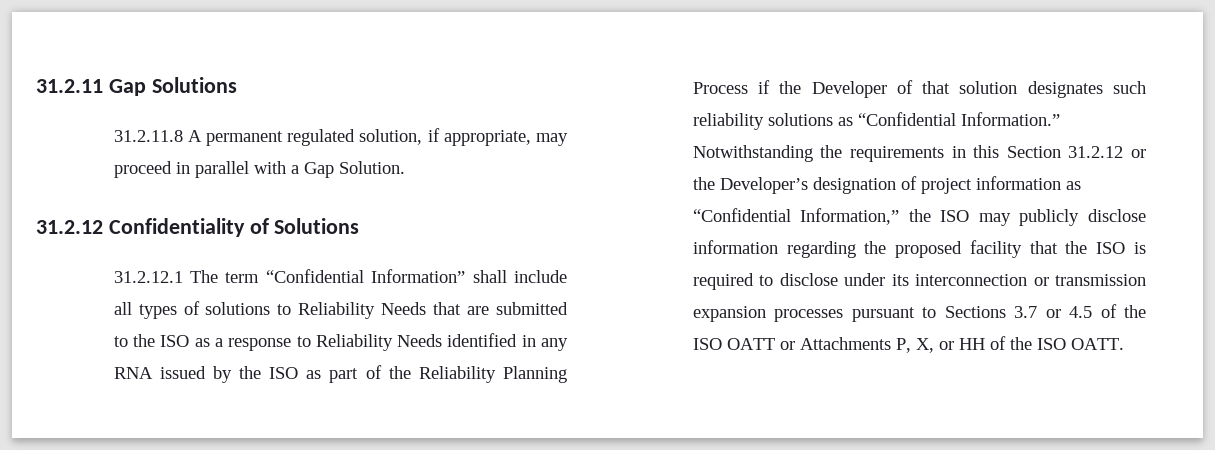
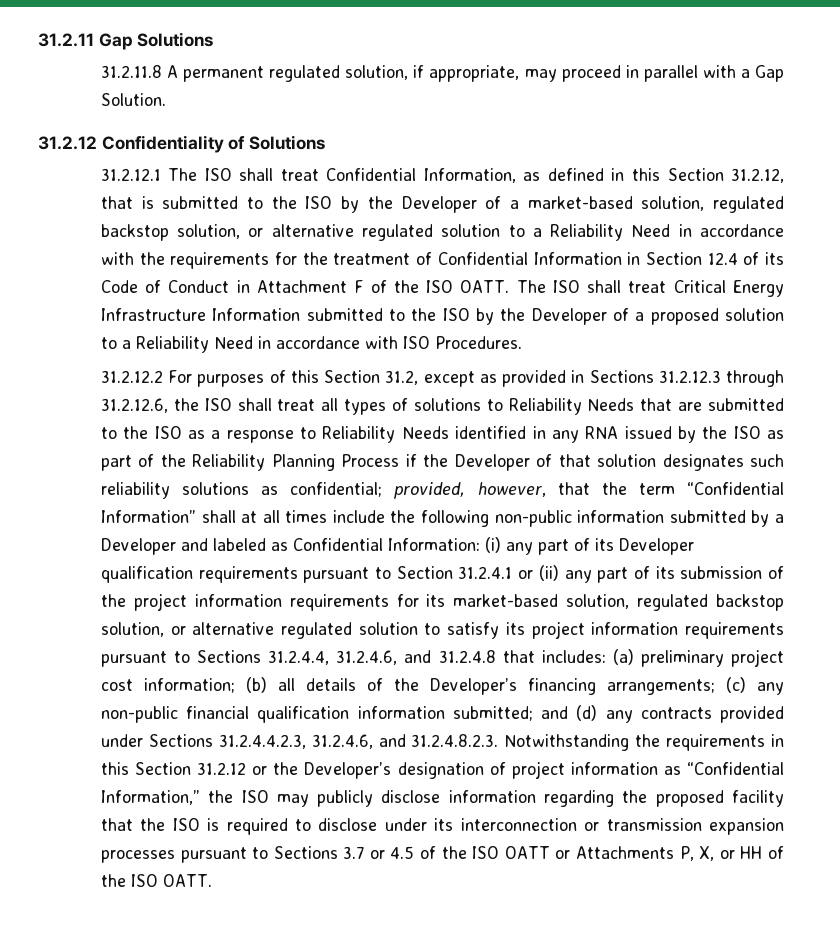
[225,269,567,283] term “Confidential Information” shall include -> [204,168,784,183] [100,196,785,213] [100,224,784,241] [100,252,785,269] [100,280,784,297] [100,308,784,325] [100,336,522,353] [100,370,784,387] [100,398,316,413] ISO shall treat Confidential Information, as defined in this Section 31.2.12, that is submitted to the ISO by the Developer of a market-based solution, regulated backstop solution, or alternative regulated solution to a Reliability Need in accordance with the requirements for the treatment of Confidential Information in Section 12.4 of its Code of Conduct in Attachment F of the ISO OATT. The ISO shall treat Critical Energy Infrastructure Information submitted to the ISO by the Developer of a proposed solution to a Reliability Need in accordance with ISO Procedures. // 31.2.12.2 For purposes of this Section 31.2, except as provided in Sections 31.2.12.3 through 31.2.12.6, the ISO shall treat
[857,112,1060,126] “Confidential Information.” -> [290,482,785,499] [100,510,784,527] [100,537,694,555] [100,565,785,583] [100,593,784,611] [100,621,784,639] [100,649,784,667] [100,677,784,695] [100,705,785,723] [100,734,499,749] confidential; provided, however, that the term “Confidential Information” shall at all times include the following non-public information submitted by a Developer and labeled as Confidential Information: (i) any part of its Developer qualification requirements pursuant to Section 31.2.4.1 or (ii) any part of its submission of the project information requirements for its market-based solution, regulated backstop solution, or alternative regulated solution to satisfy its project information requirements pursuant to Sections 31.2.4.4, 31.2.4.6, and 31.2.4.8 that includes: (a) preliminary project cost information; (b) all details of the Developer’s financing arrangements; (c) any non-public financial qualification information submitted; and (d) any contracts provided under Sections 31.2.4.4.2.3, 31.2.4.6, and 31.2.4.8.2.3.

